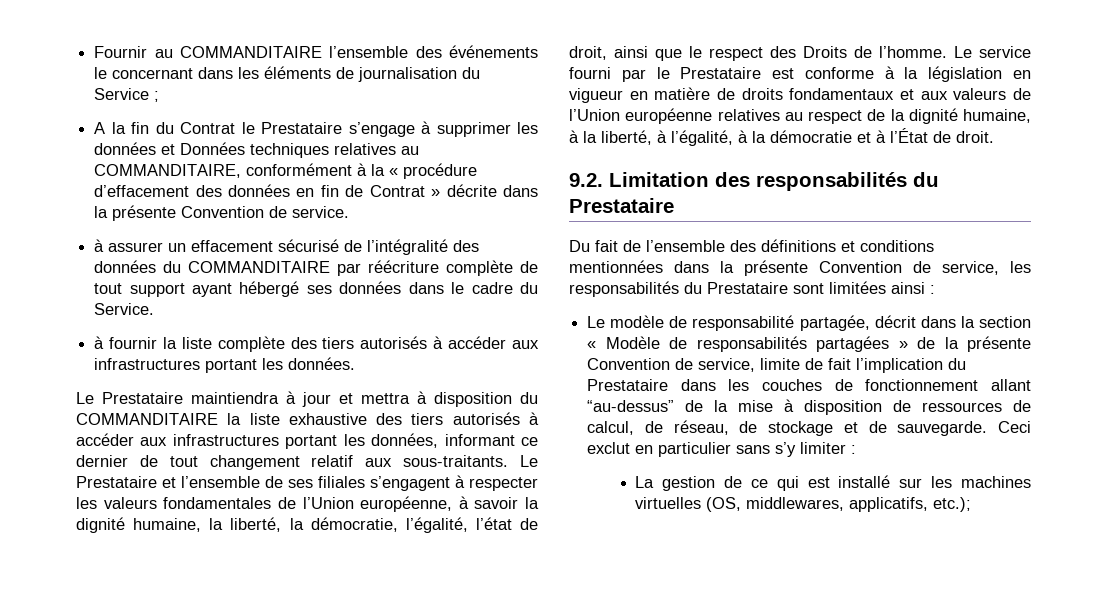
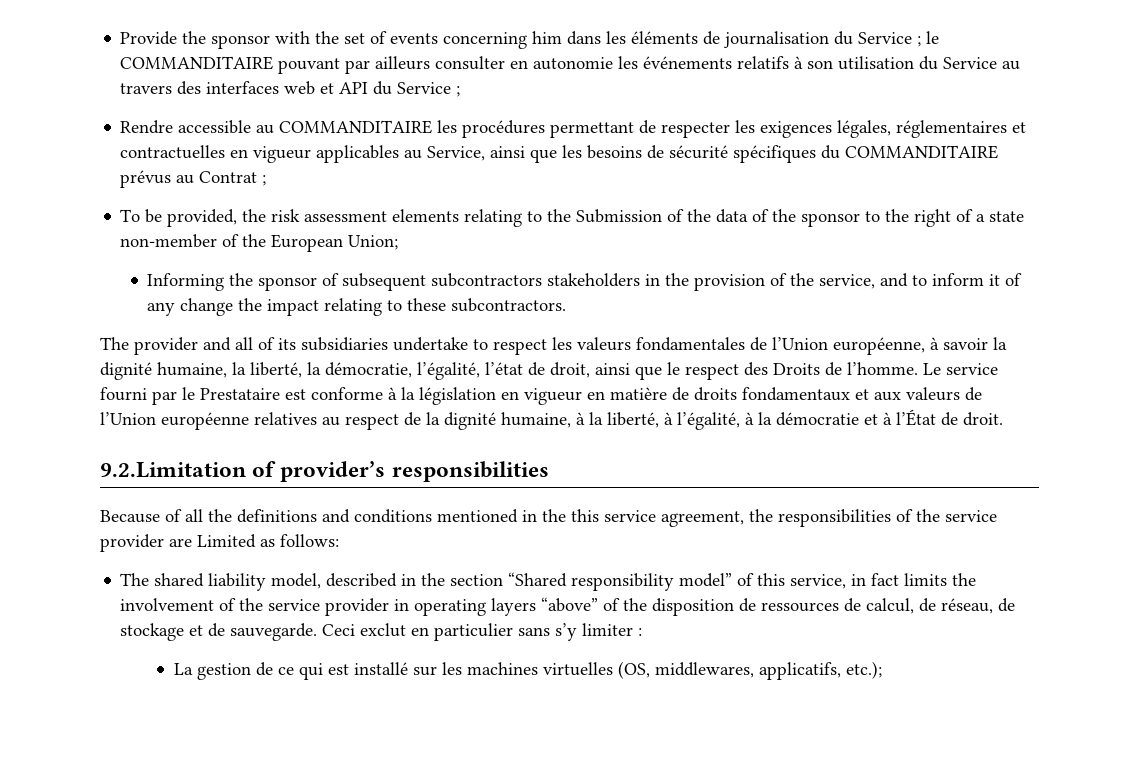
[94,45,538,58] [94,67,194,79] Fournir au COMMANDITAIRE l’ensemble des événements le concernant -> [120,31,563,49] Provide the sponsor with the set of events concerning him
[94,121,539,137] [94,142,420,158] [94,163,478,179] [94,184,539,197] [94,205,350,221] [94,239,480,255] [94,260,539,276] [94,281,539,297] [94,303,155,315] [94,336,539,352] [94,357,356,373] [76,391,538,407] [76,412,539,425] [76,433,538,449] [76,455,538,470] [76,475,538,491] // A la fin du Contrat le Prestataire s’engage à supprimer les données et Données techniques relatives au COMMANDITAIRE, conformément à la « procédure d’effacement des données en fin de Contrat » décrite dans la présente Convention de service. // à assurer un effacement sécurisé de l’intégralité des données du COMMANDITAIRE par réécriture complète de tout support ayant hébergé ses données dans le cadre du Service. // à fournir la liste complète des tiers autorisés à accéder aux infrastructures portant les données. // Le Prestataire maintiendra à jour et mettra à disposition du COMMANDITAIRE la liste exhaustive des tiers autorisés à accéder aux infrastructures portant les données, informant ce dernier de tout changement relatif aux sous-traitants. Le Prestataire et l’ensemble de ses filiales s’engagent à respecter -> [926,31,940,44] [120,56,1021,74] [120,81,461,97] [120,120,1027,138] [120,145,999,163] [120,170,267,188] [120,209,1025,227] [120,234,399,252] [147,273,1023,291] [147,298,567,316] [100,337,547,355] le COMMANDITAIRE pouvant par ailleurs consulter en autonomie les événements relatifs à son utilisation du Service au travers des interfaces web et API du Service ; // Rendre accessible au COMMANDITAIRE les procédures permettant de respecter les exigences légales, réglementaires et contractuelles en vigueur applicables au Service, ainsi que les besoins de sécurité spécifiques du COMMANDITAIRE prévus au Contrat ; // To be provided, the risk assessment elements relating to the Submission of the data of the sponsor to the right of a state non-member of the European Union; // Informing the sponsor of subsequent subcontractors stakeholders in the provision of the service, and to inform it of any change the impact relating to these subcontractors. // The provider and all of its subsidiaries undertake to respect
[569,172,939,191] [569,198,674,213] [569,239,934,252] [569,260,1031,276] [569,281,935,297] [587,315,1031,331] [587,336,1031,352] [587,358,967,373] [587,379,1031,391] [587,399,795,412] 9.2. Limitation des responsabilités du Prestataire // Du fait de l’ensemble des définitions et conditions mentionnées dans la présente Convention de service, les responsabilités du Prestataire sont limitées ainsi : // Le modèle de responsabilité partagée, décrit dans la section « Modèle de responsabilités partagées » de la présente Convention de service, limite de fait l’implication du Prestataire dans les couches de fonctionnement allant “au-dessus” de la mise à -> [100,461,549,482] [100,509,997,527] [100,534,339,552] [120,572,977,591] [120,597,648,616] 9.2.Limitation of provider’s responsibilities // Because of all the definitions and conditions mentioned in the this service agreement, the responsibilities of the service provider are Limited as follows: // The shared liability model, described in the section “Shared responsibility model” of this service, in fact limits the involvement of the service provider in operating layers “above” of the

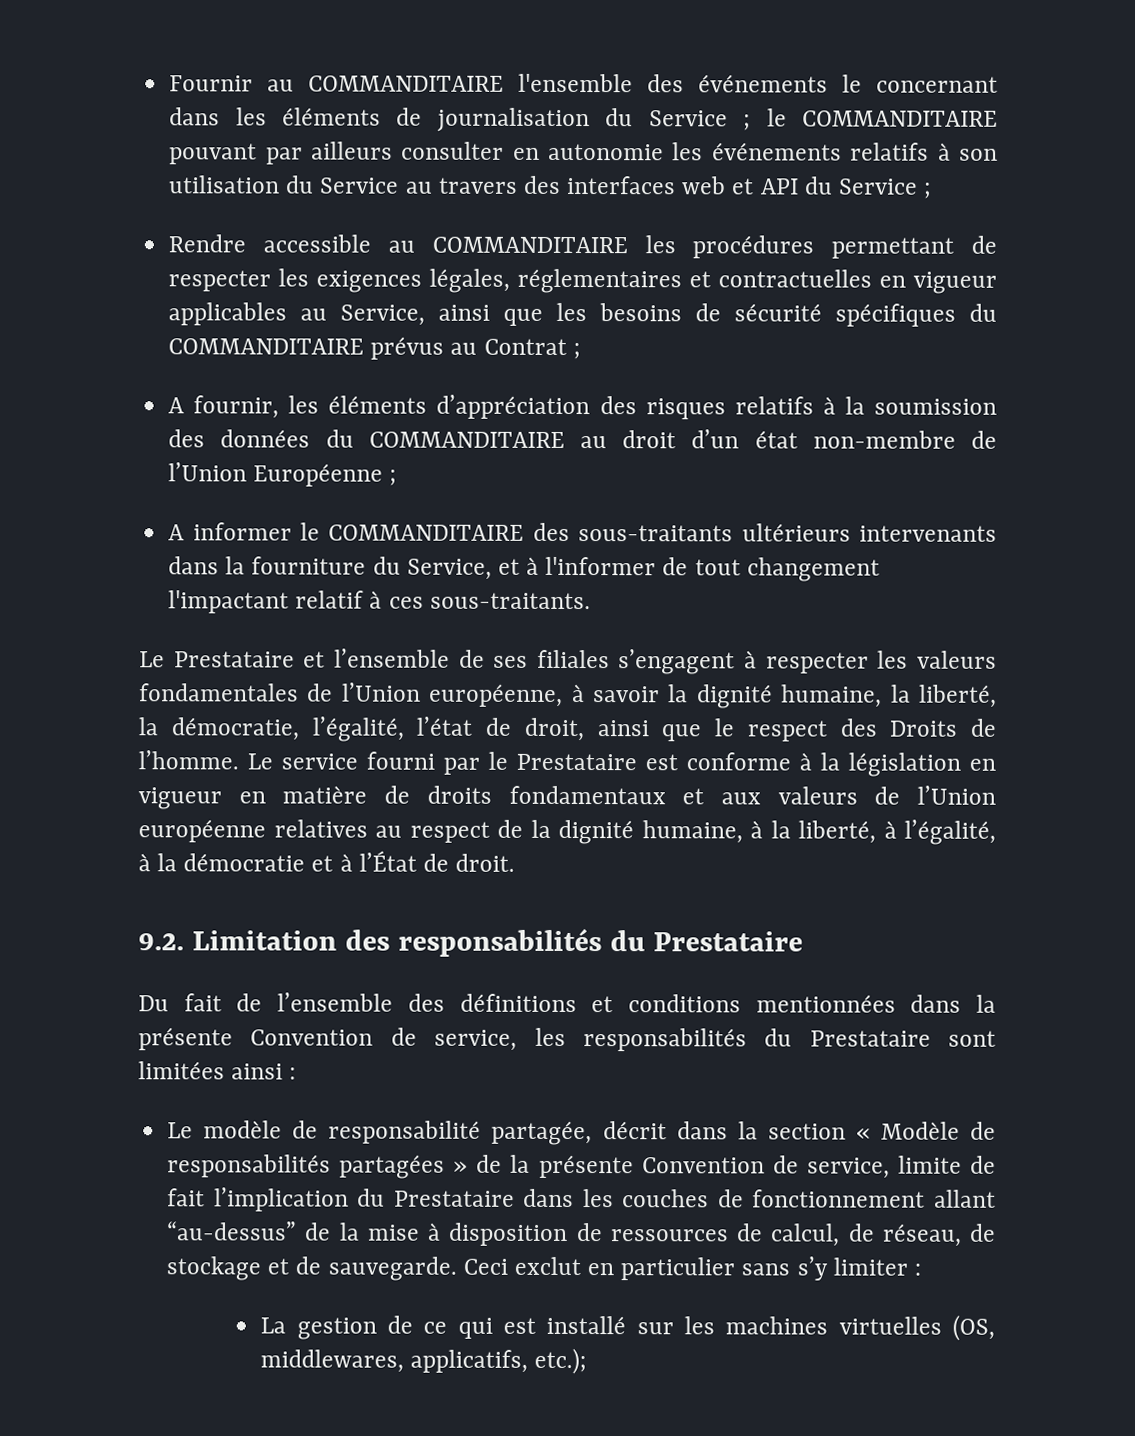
[120,31,563,49] Provide the sponsor with the set of events concerning him -> [169,73,998,93] Fournir au COMMANDITAIRE l'ensemble des événements le concernant
[120,209,1025,227] [120,234,399,252] [147,273,1023,291] [147,298,567,316] [100,337,547,355] To be provided, the risk assessment elements relating to the Submission of the data of the sponsor to the right of a state non-member of the European Union; // Informing the sponsor of subsequent subcontractors stakeholders in the provision of the service, and to inform it of any change the impact relating to these subcontractors. // The provider and all of its subsidiaries undertake to respect -> [168,394,998,420] [168,429,997,449] [168,462,398,487] [168,522,997,542] [168,556,880,582] [168,590,591,614] [139,648,869,675] A fournir, les éléments d’appréciation des risques relatifs à la soumission des données du COMMANDITAIRE au droit d’un état non-membre de l’Union Européenne ; // A informer le COMMANDITAIRE des sous-traitants ultérieurs intervenants dans la fourniture du Service, et à l'informer de tout changement l'impactant relatif à ces sous-traitants. // Le Prestataire et l’ensemble de ses filiales s’engagent à respecter
[100,461,549,482] [100,509,997,527] [100,534,339,552] [120,572,977,591] [120,597,648,616] 9.2.Limitation of provider’s responsibilities // Because of all the definitions and conditions mentioned in the this service agreement, the responsibilities of the service provider are Limited as follows: // The shared liability model, described in the section “Shared responsibility model” of this service, in fact limits the involvement of the service provider in operating layers “above” of the -> [138,927,803,958] [138,992,997,1013] [138,1027,996,1052] [138,1061,297,1080] [167,1120,997,1146] [167,1154,997,1179] [167,1187,996,1212] [166,1221,442,1241] 9.2. Limitation des responsabilités du Prestataire // Du fait de l’ensemble des définitions et conditions mentionnées dans la présente Convention de service, les responsabilités du Prestataire sont limitées ainsi : // Le modèle de responsabilité partagée, décrit dans la section « Modèle de responsabilités partagées » de la présente Convention de service, limite de fait l’implication du Prestataire dans les couches de fonctionnement allant “au-dessus” de la mise à

